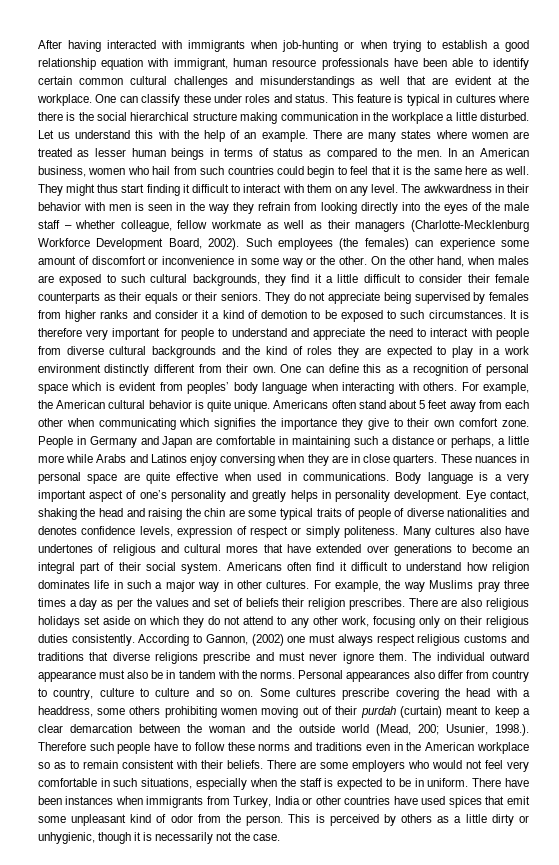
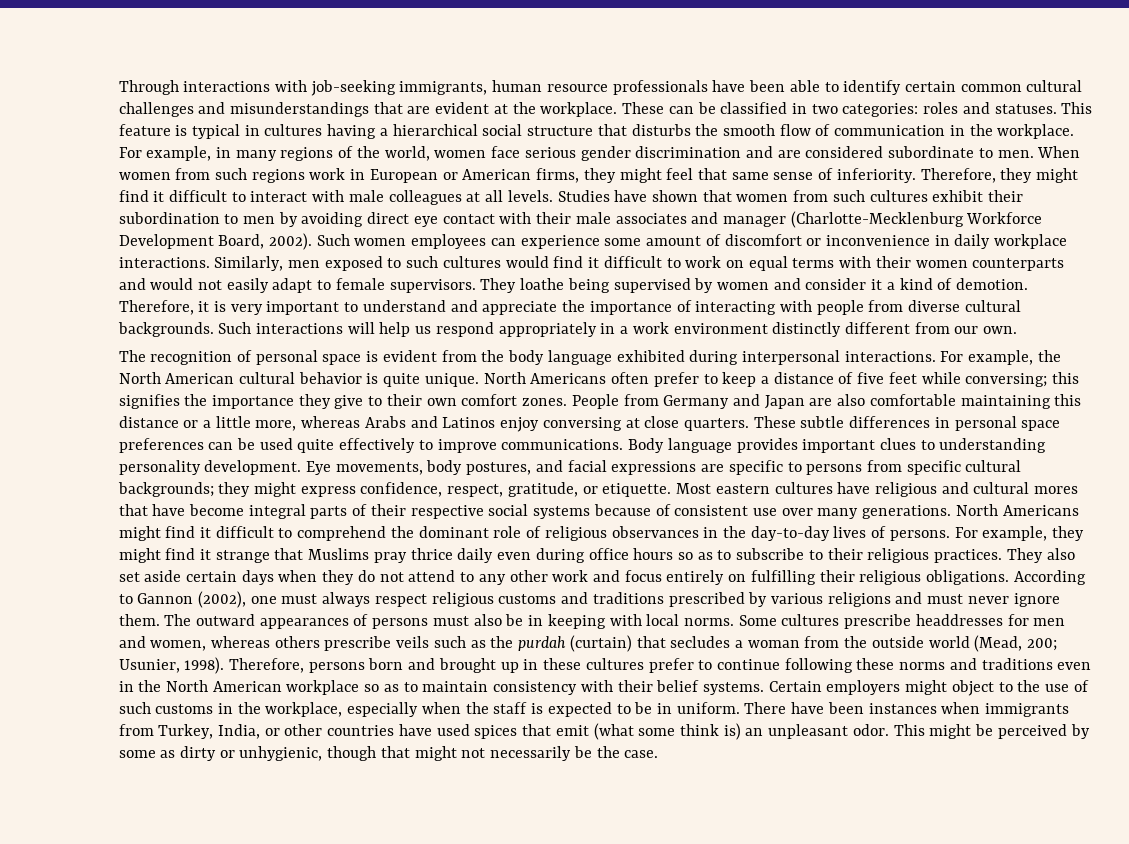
[37,40,529,52] [37,58,228,70] After having interacted with immigrants when job-hunting or when trying to establish a good relationship equation with immigrant, -> [118,80,488,96] Through interactions with job-seeking immigrants,
[361,76,401,85] as well -> (369, 109) none
[95,94,242,106] One can classify these under -> [622,102,919,117] These can be classified in two categories:
[295,94,329,103] status. -> [994,104,1057,114] statuses.
[497,94,529,103] [37,112,529,124] [37,130,530,142] [37,148,530,160] [37,166,529,178] [37,184,180,196] where there is the social hierarchical structure making communication in the workplace a little disturbed. Let us understand this with the help of an example. There are many states where women are treated as lesser human beings in terms of status as compared to the men. In an American business, women who hail from such countries could begin to feel that it is the same here as well. They might thus start finding -> [327,124,1075,139] [118,146,1081,161] [118,168,1079,183] [118,190,149,202] having a hierarchical social structure that disturbs the smooth flow of communication in the workplace. For example, in many regions of the world, women face serious gender discrimination and are considered subordinate to men. When women from such regions work in European or American firms, they might feel that same sense of inferiority. Therefore, they might find
[306,184,530,196] [37,202,529,214] [37,220,406,232] them on any level. The awkwardness in their behavior with men is seen in the way they refrain from looking directly into the eyes of the male staff – whether colleague, fellow workmate as well as their managers -> [348,190,1024,205] [118,212,786,227] male colleagues at all levels. Studies have shown that women from such cultures exhibit their subordination to men by avoiding direct eye contact with their male associates and manager
[277,238,409,250] employees (the females) -> [354,234,487,249] women employees
[250,256,530,268] [37,274,529,286] [37,292,529,304] [37,310,129,322] some way or the other. On the other hand, when males are exposed to such cultural backgrounds, they find it a little difficult to consider their female counterparts as their equals or their seniors. They do not appreciate being supervised by females from higher ranks -> [954,234,1068,249] [118,256,1065,271] [118,278,769,293] daily workplace interactions. Similarly, men exposed to such cultures would find it difficult to work on equal terms with their women counterparts and would not easily adapt to female supervisors. They loathe being supervised by women
[261,310,530,322] [37,328,215,340] demotion to be exposed to such circumstances. It is therefore very important for people -> [956,278,1029,290] [118,300,340,315] demotion. Therefore, it is very important
[388,328,469,337] need to interact -> [589,300,777,315] importance of interacting
[151,346,473,358] backgrounds and the kind of roles they are expected to play -> [117,322,597,337] backgrounds. Such interactions will help us respond appropriately
[226,364,249,373] their -> [954,326,979,334] our
[280,364,410,373] One can define this as a -> [118,350,146,362] // The
[71,382,102,391] which -> (362, 359) none
[187,382,230,394] peoples’ -> [481,350,505,362] the
[310,382,530,394] [37,400,53,409] when interacting with others. For example, the -> [616,350,1061,365] [118,372,161,384] exhibited during interpersonal interactions. For example, the North
[273,400,529,412] [37,418,210,430] Americans often stand about 5 feet away from each other when communicating which -> [483,372,1080,387] North Americans often prefer to keep a distance of five feet while conversing; this
[501,420,529,427] [37,436,86,448] zone. People in -> [522,394,659,409] zones. People from
[216,436,389,448] comfortable in maintaining such a -> [837,394,1082,409] also comfortable maintaining this
[451,436,529,448] [37,454,94,463] perhaps, a little more while -> [202,416,361,431] a little more, whereas
[277,454,360,466] when they are in -> [625,418,640,428] at
[474,456,517,463] nuances -> [800,416,931,428] subtle differences
[123,472,529,484] [37,490,529,502] [37,508,530,520] [37,526,529,538] [37,544,109,553] are quite effective when used in communications. Body language is a very important aspect of one’s personality and greatly helps in personality development. Eye contact, shaking the head and raising the chin are some typical traits of people of diverse nationalities and denotes confidence levels, expression of respect or simply politeness. Many cultures also have undertones of -> [118,438,1047,453] [118,460,1022,475] [117,482,871,497] preferences can be used quite effectively to improve communications. Body language provides important clues to understanding personality development. Eye movements, body postures, and facial expressions are specific to persons from specific cultural backgrounds; they might express confidence, respect, gratitude, or etiquette. Most eastern cultures have
[316,544,529,556] [37,562,530,574] [37,580,530,592] [37,598,529,610] [37,616,180,628] extended over generations to become an integral part of their social system. Americans often find it difficult to understand how religion dominates life in such a major way in other cultures. For example, the way Muslims pray three times a day as per the values and set of beliefs their religion prescribes. There are also religious holidays set aside on which -> [188,504,1079,519] [118,526,1085,541] [118,548,1075,563] [118,570,318,585] become integral parts of their respective social systems because of consistent use over many generations. North Americans might find it difficult to comprehend the dominant role of religious observances in the day-to-day lives of persons. For example, they might find it strange that Muslims pray thrice daily even during office hours so as to subscribe to their religious practices. They also set aside certain days when
[340,616,530,628] [37,634,284,646] work, focusing only on their religious duties consistently. According to Gannon, (2002) -> [552,570,1086,585] [118,591,246,608] work and focus entirely on fulfilling their religious obligations. According to Gannon (2002),
[89,652,251,664] that diverse religions prescribe -> [668,592,891,607] prescribed by various religions
[436,652,530,661] [37,670,529,682] [37,688,530,700] [37,706,531,718] [37,724,270,733] individual outward appearance must also be in tandem with the norms. Personal appearances also differ from country to country, culture to culture and so on. Some cultures prescribe covering the head with a headdress, some others prohibiting women moving out of their purdah (curtain) meant to keep a clear demarcation between the woman and -> [195,614,1066,629] [118,635,840,652] outward appearances of persons must also be in keeping with local norms. Some cultures prescribe headdresses for men and women, whereas others prescribe veils such as the purdah (curtain) that secludes a woman from
[494,724,529,736] [37,742,225,754] 1998.). Therefore such people have to follow -> [184,657,853,674] 1998). Therefore, persons born and brought up in these cultures prefer to continue following
(422, 746) none -> [165,680,208,692] North
[82,760,530,772] [37,778,193,789] remain consistent with their beliefs. There are some employers who would not feel very comfortable in such situations, -> [422,680,1089,696] [118,702,343,717] maintain consistency with their belief systems. Certain employers might object to the use of such customs in the workplace,
[274,796,300,805] India -> [217,724,260,739] India,
[37,814,530,826] [37,832,233,844] some unpleasant kind of odor from the person. This is perceived by others as a little dirty or unhygienic, though it is necessarily not -> [593,723,1090,740] [118,746,592,761] (what some think is) an unpleasant odor. This might be perceived by some as dirty or unhygienic, though that might not necessarily be

